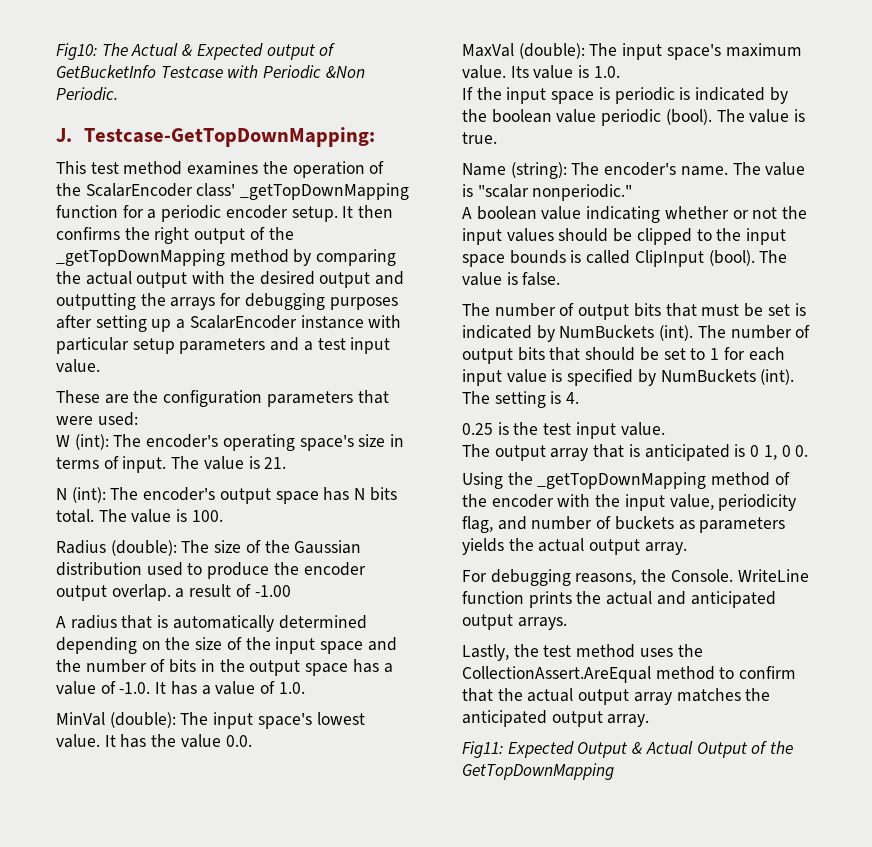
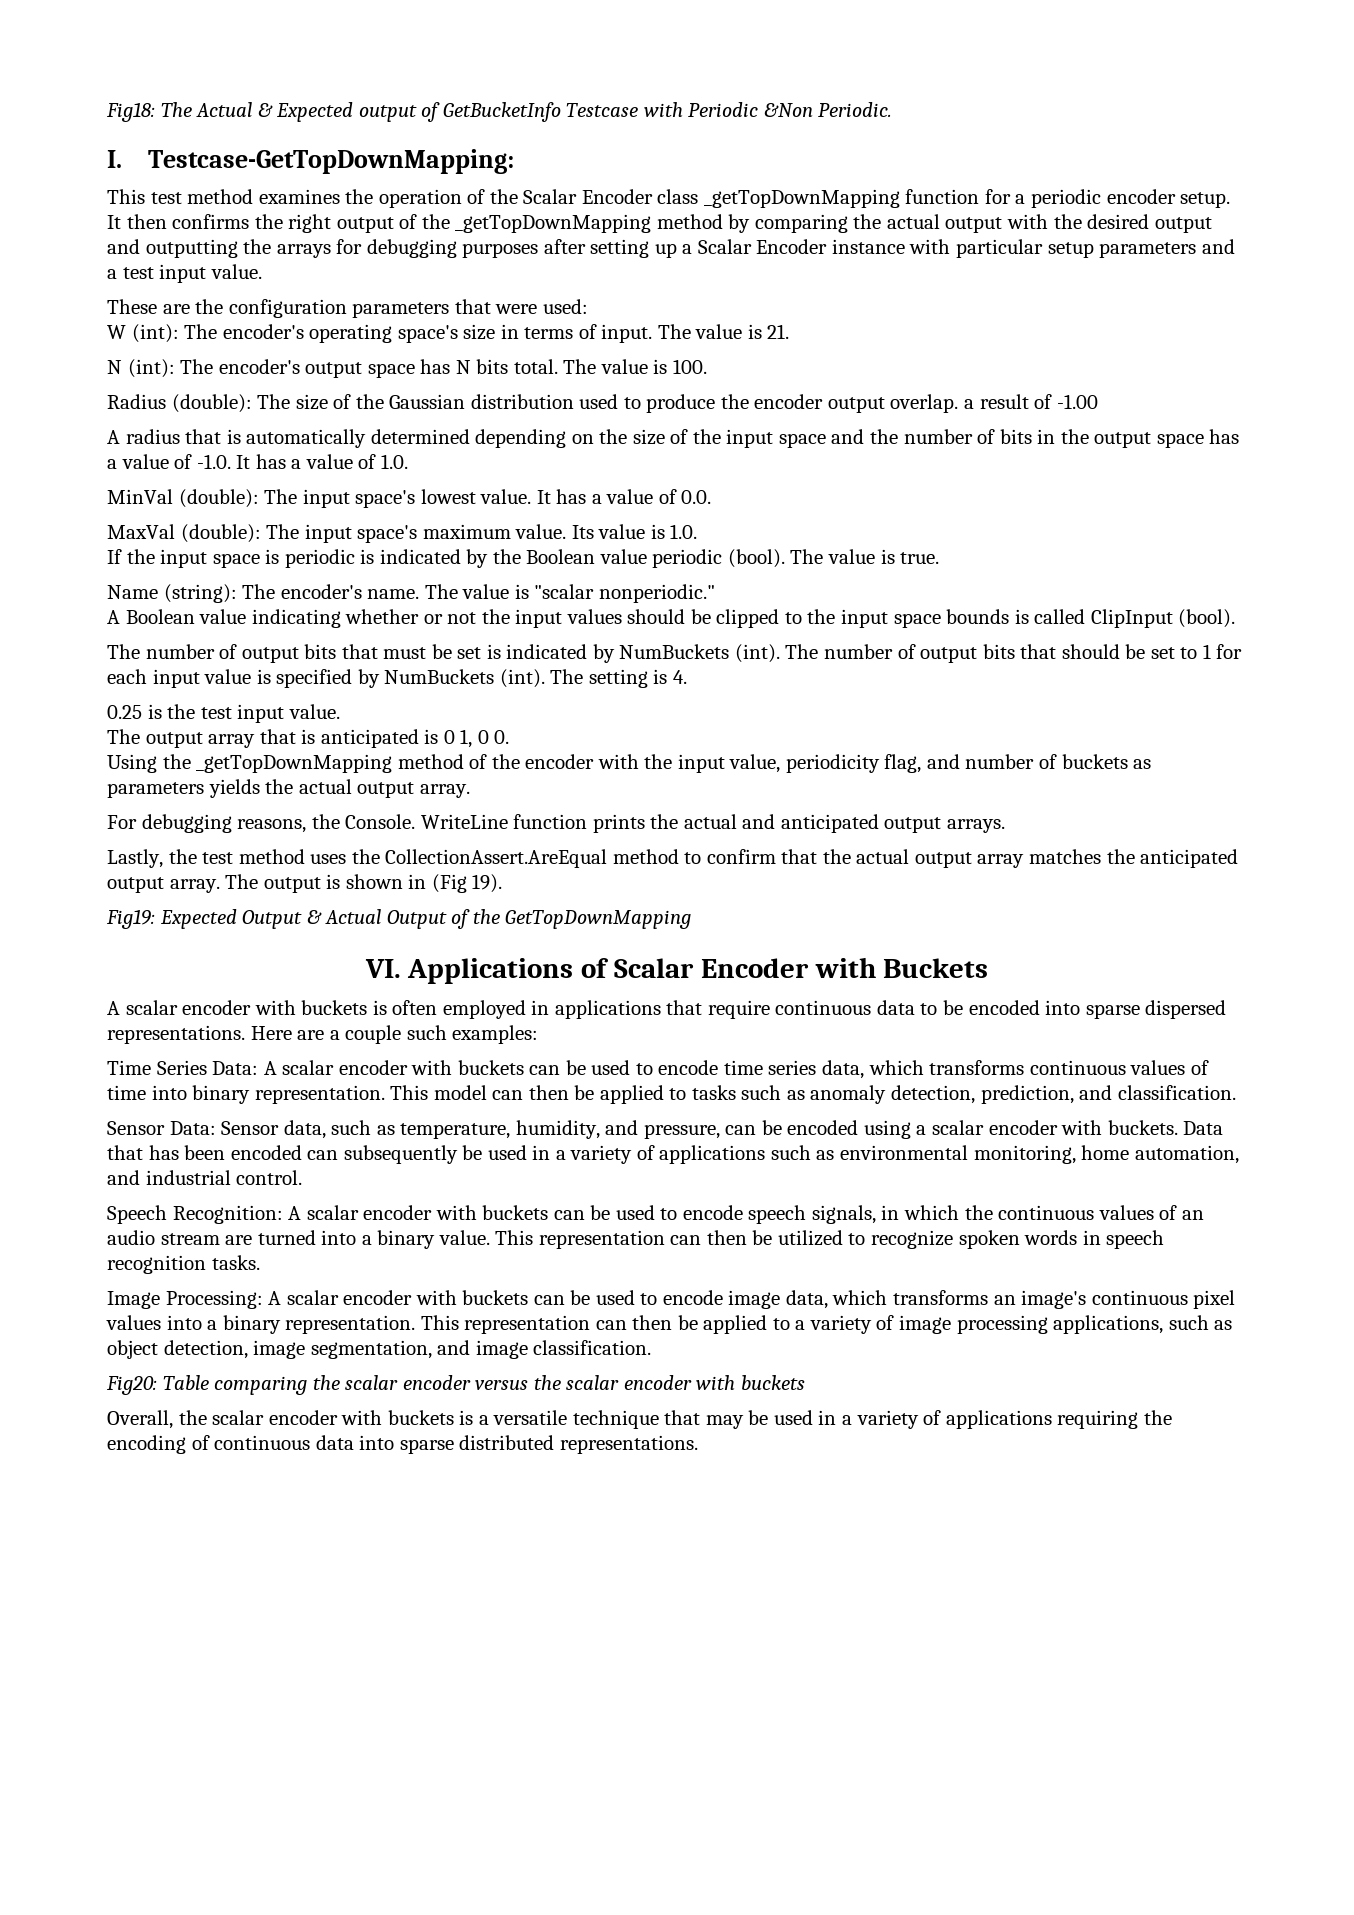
[56,43,97,60] Fig10: -> [106,102,155,122] Fig18:
[56,128,72,142] J. -> [107,150,122,168] I.
[85,183,236,197] ScalarEncoder class' -> [523,189,699,204] Scalar Encoder class
[189,315,297,329] ScalarEncoder -> [697,239,828,254] Scalar Encoder
[151,734,221,748] the value -> [591,489,677,504] a value of
[491,109,552,123] boolean -> [526,549,596,564] Boolean
[476,206,537,220] boolean -> [125,609,195,624] Boolean
[759,250,788,263] [462,272,561,286] The value is false. -> (1236, 618) none
[462,741,503,758] // Fig11: -> [225,874,503,893] [106,909,155,929] The output is shown in (Fig 19). // Fig19:
(614, 771) none -> [364,957,989,984] [107,1000,1227,1019] [107,1025,539,1044] [107,1060,1209,1079] [107,1085,1236,1104] [107,1120,1224,1139] [107,1145,1239,1164] [107,1170,303,1185] [107,1205,1204,1224] [107,1230,1165,1249] [107,1255,260,1274] [107,1290,1236,1309] [106,1315,1233,1334] [107,1340,652,1359] [106,1375,805,1395] [107,1410,1172,1429] [107,1435,698,1454] // VI. Applications of Scalar Encoder with Buckets // A scalar encoder with buckets is often employed in applications that require continuous data to be encoded into sparse dispersed representations. Here are a couple such examples: // Time Series Data: A scalar encoder with buckets can be used to encode time series data, which transforms continuous values of time into binary representation. This model can then be applied to tasks such as anomaly detection, prediction, and classification. // Sensor Data: Sensor data, such as temperature, humidity, and pressure, can be encoded using a scalar encoder with buckets. Data that has been encoded can subsequently be used in a variety of applications such as environmental monitoring, home automation, and industrial control. // Speech Recognition: A scalar encoder with buckets can be used to encode speech signals, in which the continuous values of an audio stream are turned into a binary value. This representation can then be utilized to recognize spoken words in speech recognition tasks. // Image Processing: A scalar encoder with buckets can be used to encode image data, which transforms an image's continuous pixel values into a binary representation. This representation can then be applied to a variety of image processing applications, such as object detection, image segmentation, and image classification. // Fig20: Table comparing the scalar encoder versus the scalar encoder with buckets // Overall, the scalar encoder with buckets is a versatile technique that may be used in a variety of applications requiring the encoding of continuous data into sparse distributed representations.

